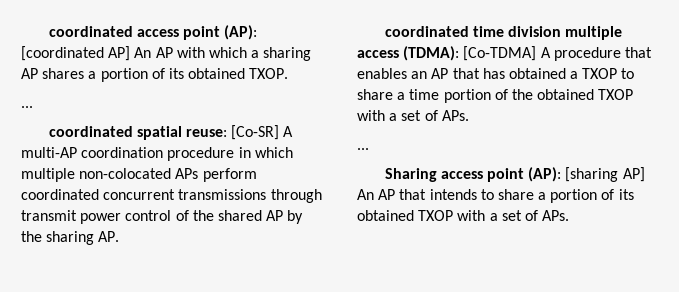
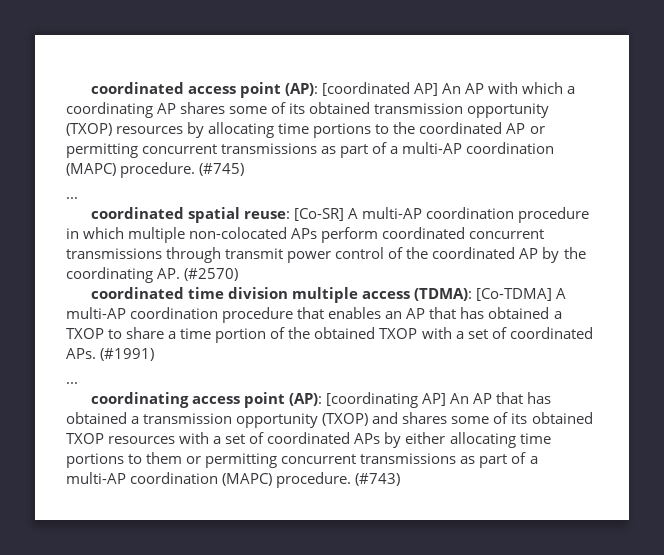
[263,47,312,61] sharing -> [66,102,153,118] coordinating
[88,68,289,82] a portion of its obtained TXOP. -> [229,102,550,118] [66,122,545,138] [66,142,555,158] [66,162,245,178] some of its obtained transmission opportunity (TXOP) resources by allocating time portions to the coordinated AP or permitting concurrent transmissions as part of a multi-AP coordination (MAPC) procedure. (#745)
[217,210,262,221] shared -> [432,247,516,259] coordinated
[46,231,95,245] sharing -> [66,267,153,283] coordinating
(120, 236) none -> [184,268,239,281] (#2570)
(551, 52) none -> [66,307,219,319] multi-AP coordination
[441,110,469,121] [357,148,369,150] [384,167,619,182] APs. // ... // Sharing access point (AP): [sharing -> [509,327,593,339] [66,348,155,361] [66,382,78,384] [90,392,418,408] coordinated APs. (#1991) // ... // coordinating access point (AP): [coordinating
[429,189,598,203] intends to share a portion -> [527,392,552,404] [66,412,490,428] has obtained a transmission opportunity (TXOP) and shares some
[457,210,570,221] with a set of APs. -> [108,432,551,448] [66,452,538,468] [66,472,401,488] resources with a set of coordinated APs by either allocating time portions to them or permitting concurrent transmissions as part of a multi-AP coordination (MAPC) procedure. (#743)

